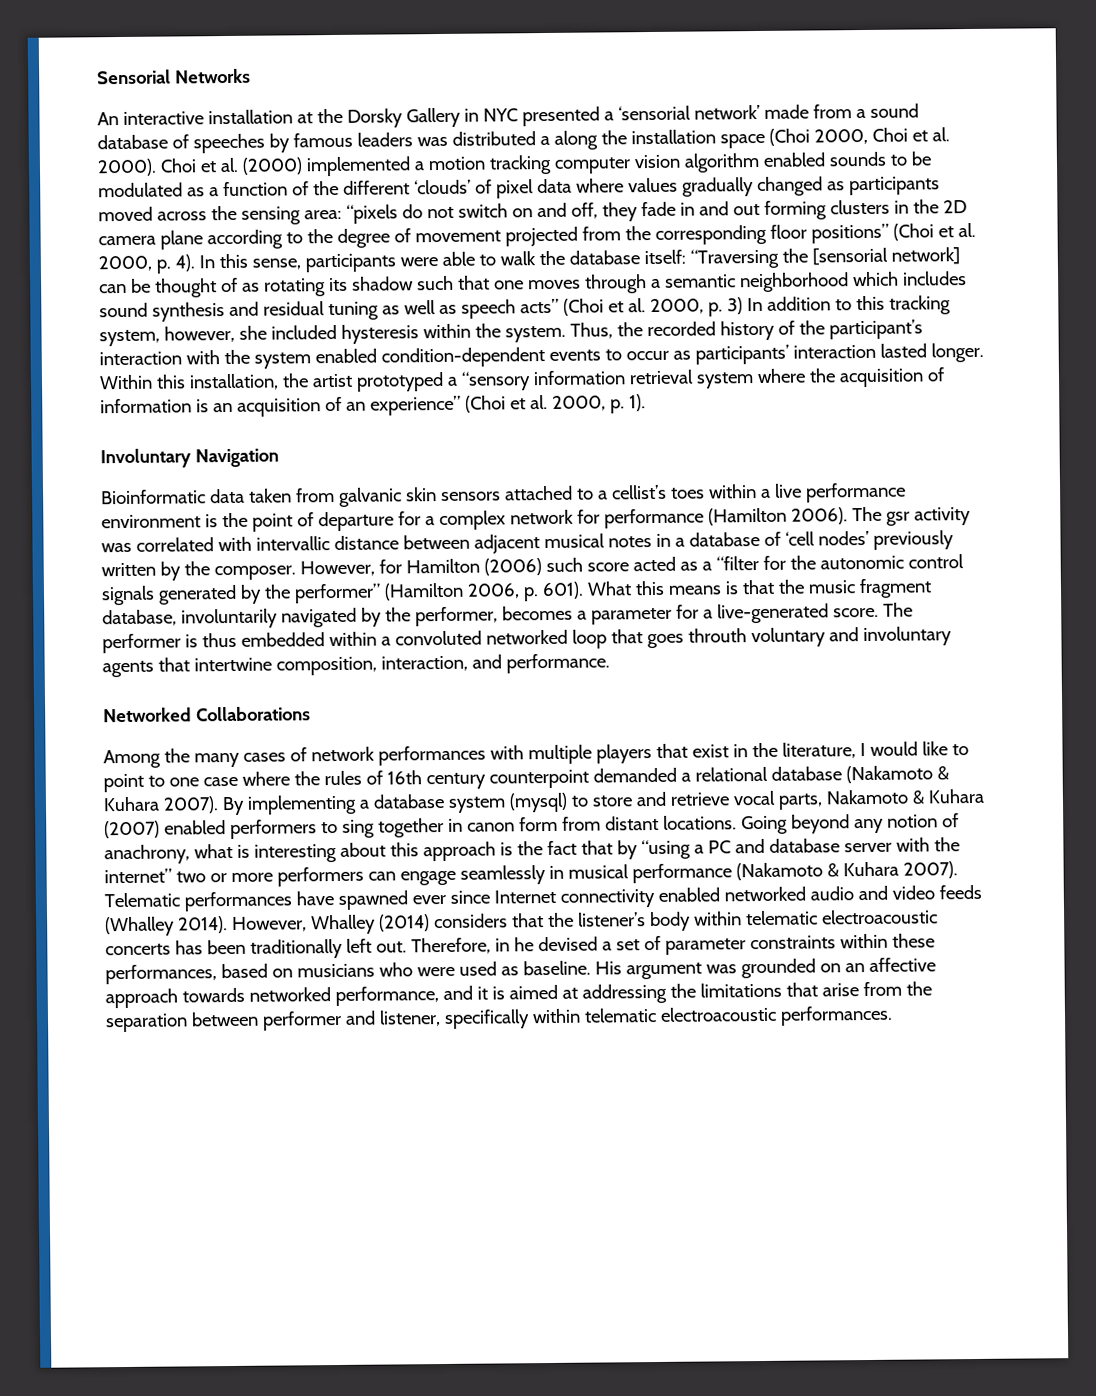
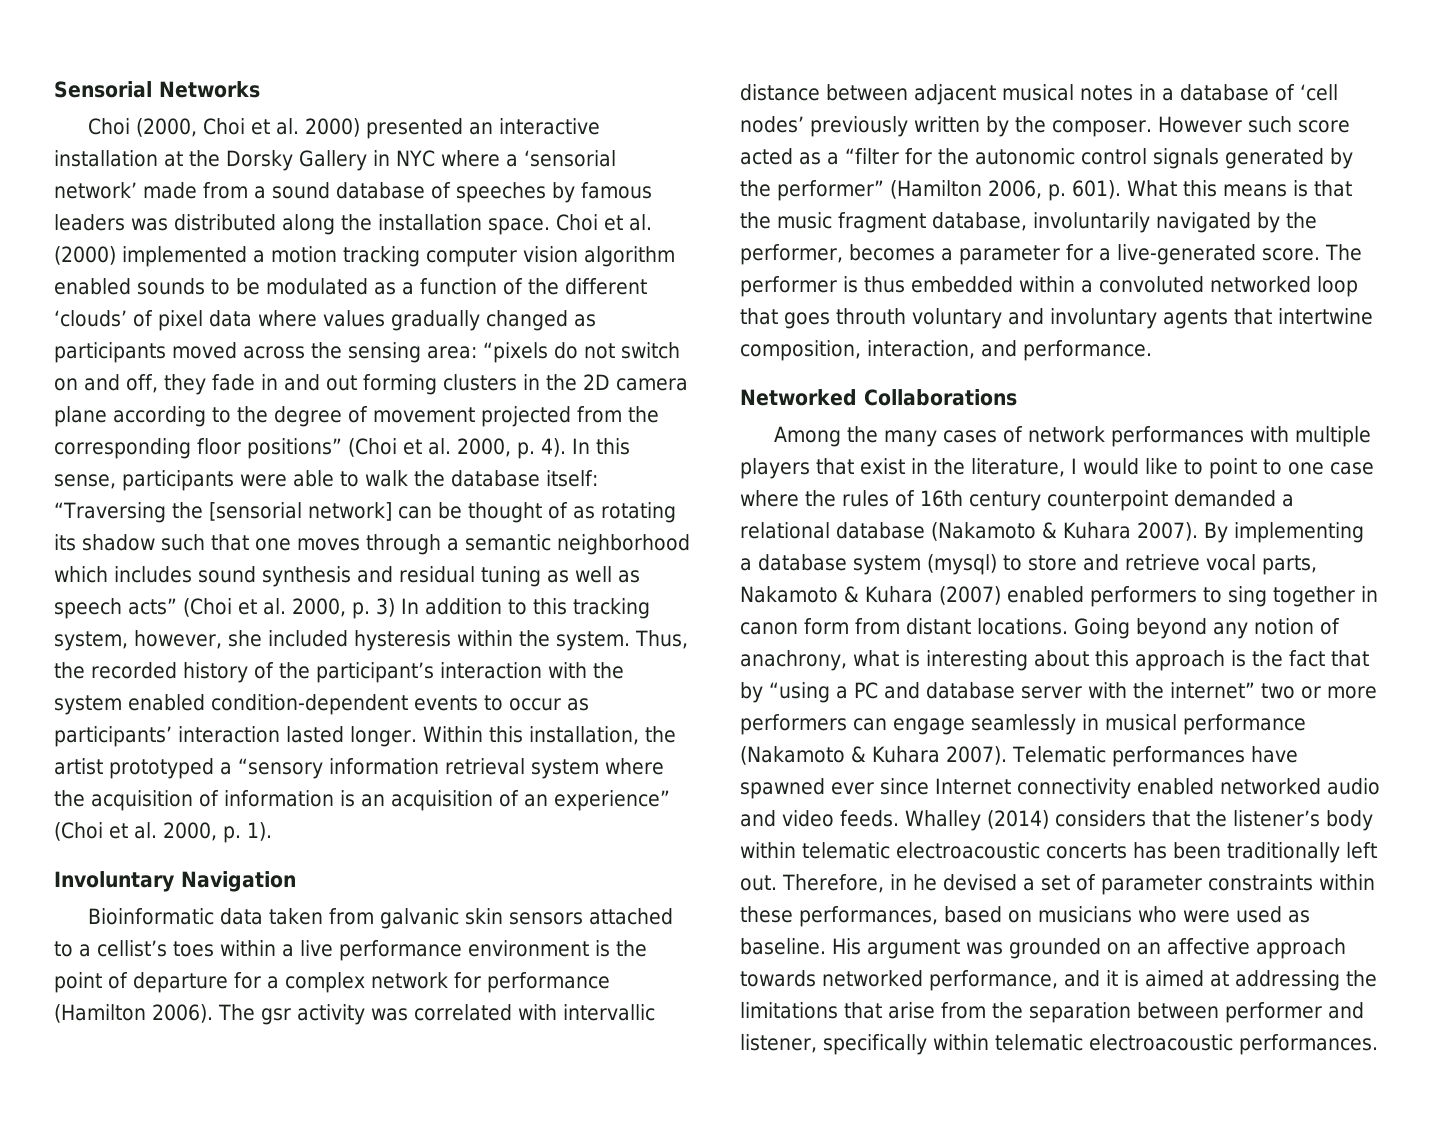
[97,112,119,126] An -> [87,118,493,139] Choi (2000, Choi et al. 2000) presented an
[521,106,600,127] presented -> [440,150,500,167] where
[539,135,550,146] a -> (276, 222) none
[719,127,950,149] [97,158,157,177] space (Choi 2000, Choi et al. 2000). -> [488,218,550,235] space.
[299,558,542,577] However, for Hamilton (2006) -> [1157,116,1242,133] However
[938,884,982,900] [105,916,307,937] feeds (Whalley 2014). However, -> [840,810,899,827] feeds.

